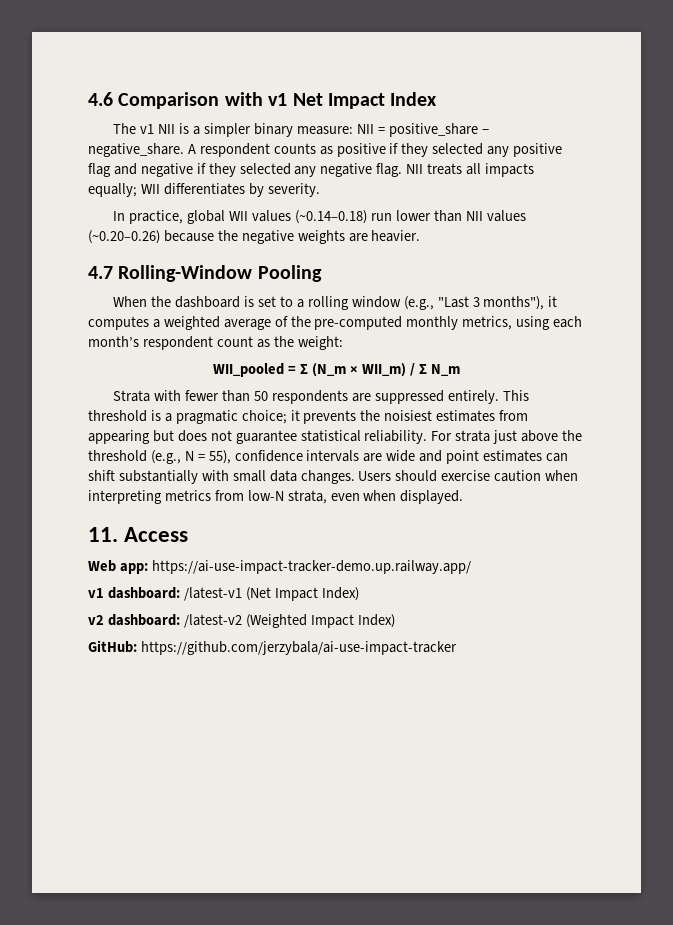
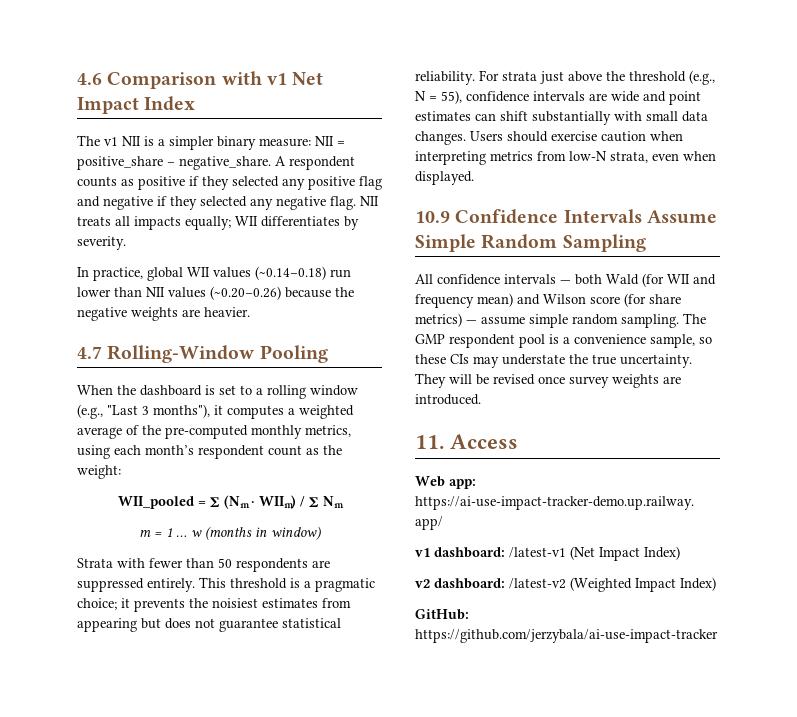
[300,363,460,377] Σ (N_m × WII_m) / Σ N_m -> [210,495,344,509] [138,526,321,540] ∑ (Nₘ ⋅ WIIₘ) / ∑ Nₘ // m = 1 … w (months in window)
(464, 497) none -> [415,209,717,224] [415,234,646,252] [415,273,716,287] [415,293,681,308] [415,313,706,328] [415,334,712,348] [415,354,692,368] [415,373,681,388] [415,394,481,405] // 10.9 Confidence Intervals Assume Simple Random Sampling // All confidence intervals — both Wald (for WII and frequency mean) and Wilson score (for share metrics) — assume simple random sampling. The GMP respondent pool is a convenience sample, so these CIs may understate the true uncertainty. They will be revised once survey weights are introduced.

